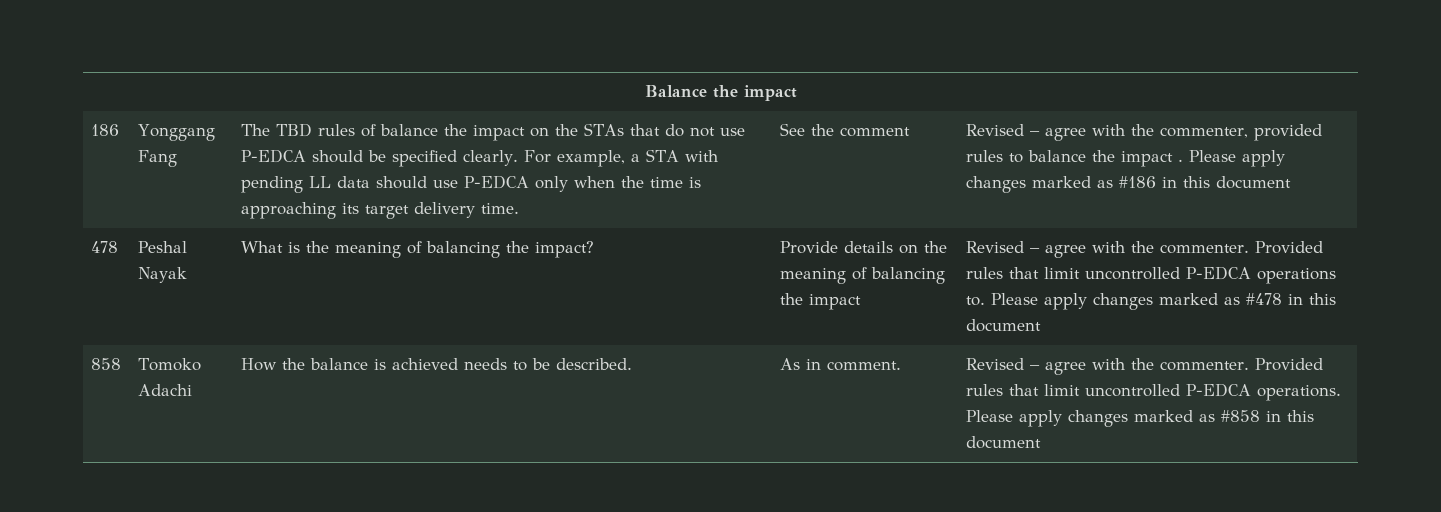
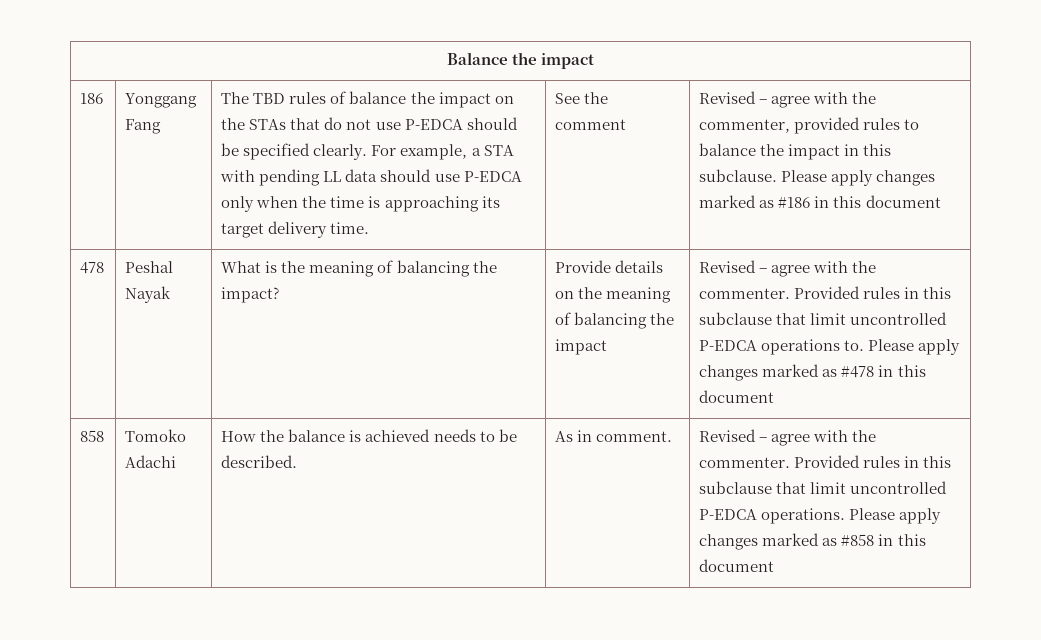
[1178,159,1184,162] . -> [844,144,892,156] [699,169,778,182] in this subclause.
(1004, 273) none -> [904,287,952,299] [699,312,773,325] in this subclause
(1004, 390) none -> [904,456,952,468] [699,481,773,494] in this subclause

